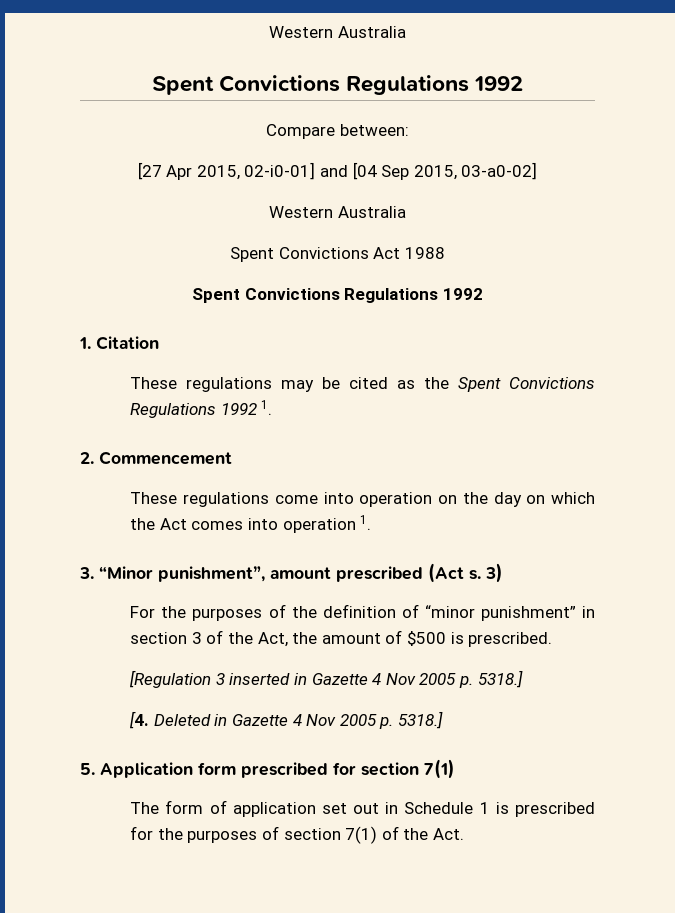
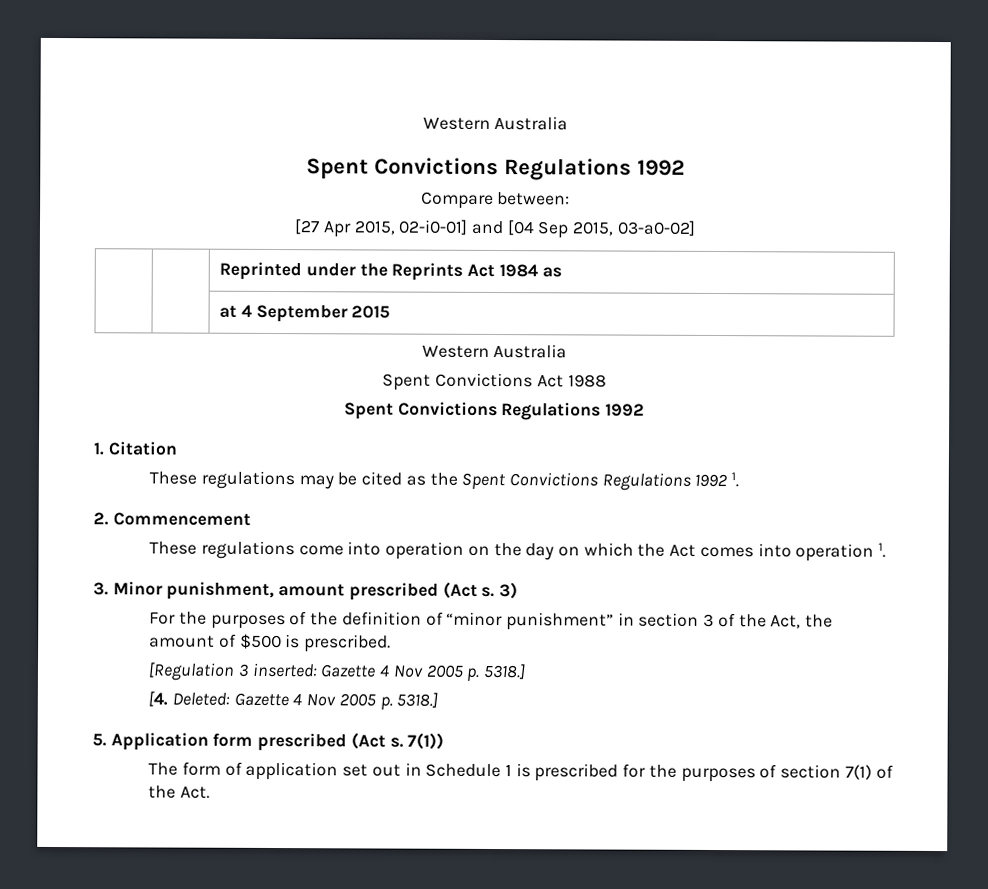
(538, 171) none -> [219,261,562,281] [219,304,391,323] // | | Reprinted under the Reprints Act 1984 as // | | at 4 September 2015
[99,566,265,582] “Minor punishment”, -> [112,581,275,601] Minor punishment,
[229,673,308,685] inserted in -> [251,662,318,678] inserted:
[153,714,228,726] Deleted in -> [171,692,230,706] Deleted:
[333,759,455,779] for section 7(1) -> [350,732,445,750] (Act s. 7(1))

